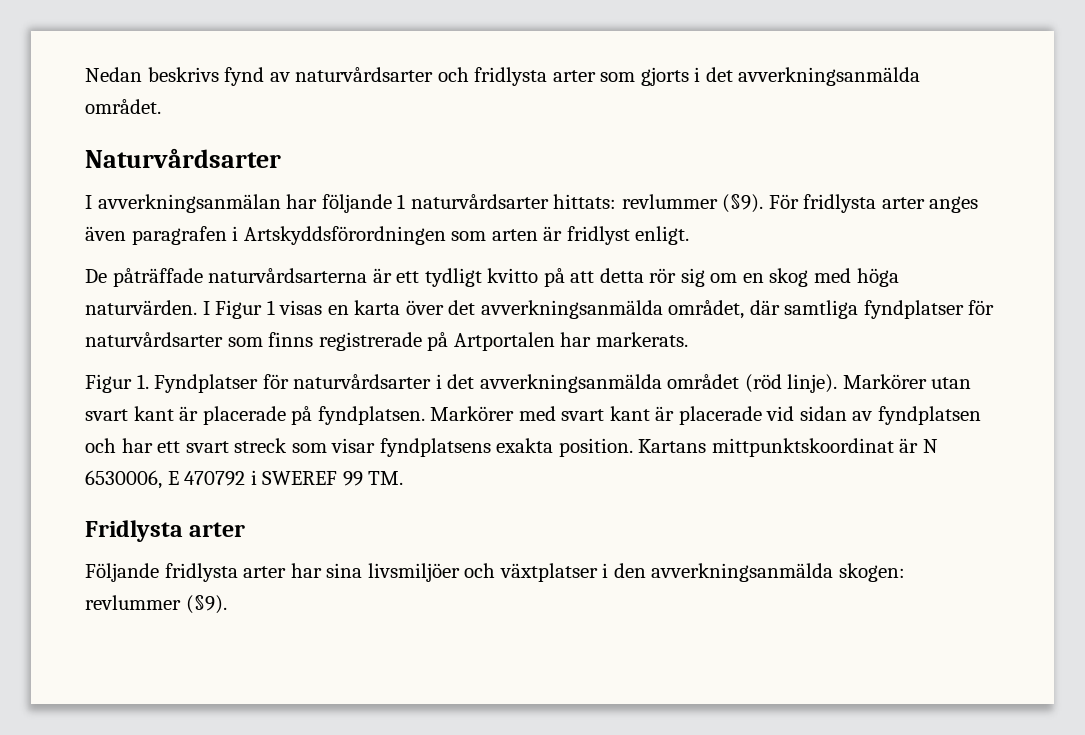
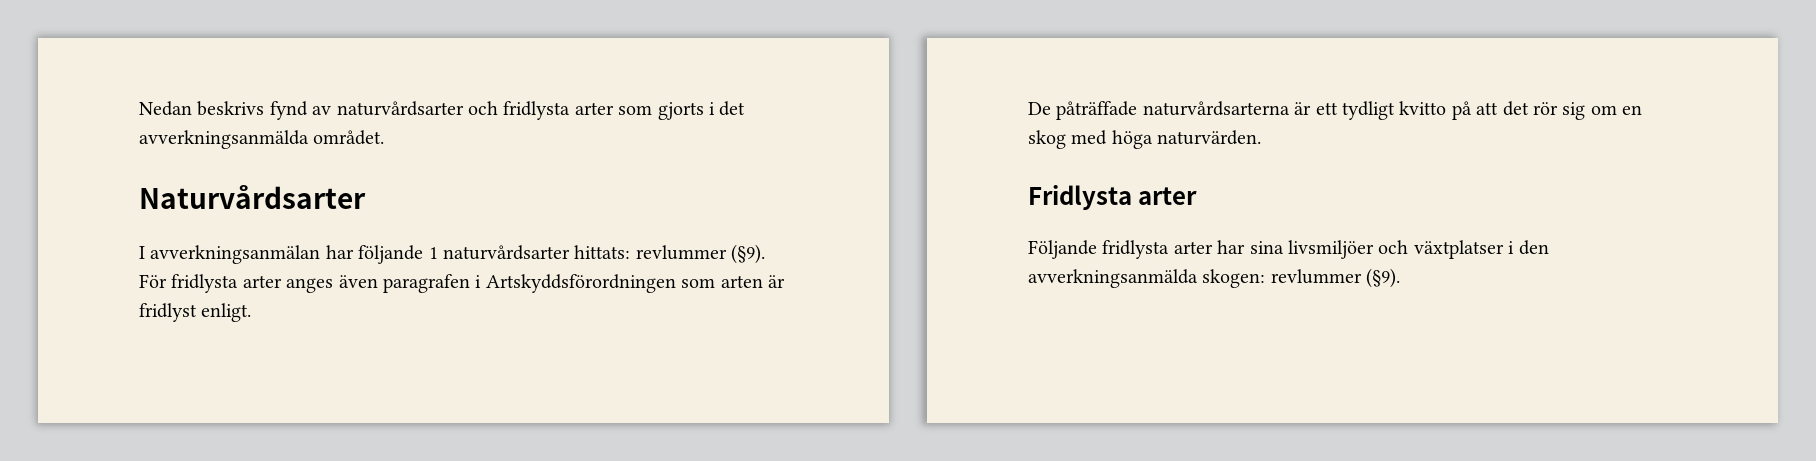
[599,268,644,283] detta -> [1502,101,1529,116] det
[202,300,995,319] [85,332,688,351] [85,374,972,393] [85,406,982,425] [85,438,938,457] [85,470,404,489] I Figur 1 visas en karta över det avverkningsanmälda området, där samtliga fyndplatser för naturvårdsarter som finns registrerade på Artportalen har markerats. // Figur 1. Fyndplatser för naturvårdsarter i det avverkningsanmälda området (röd linje). Markörer utan svart kant är placerade på fyndplatsen. Markörer med svart kant är placerade vid sidan av fyndplatsen och har ett svart streck som visar fyndplatsens exakta position. Kartans mittpunktskoordinat är N 6530006, E 470792 i SWEREF 99 TM. -> (1262, 137) none

